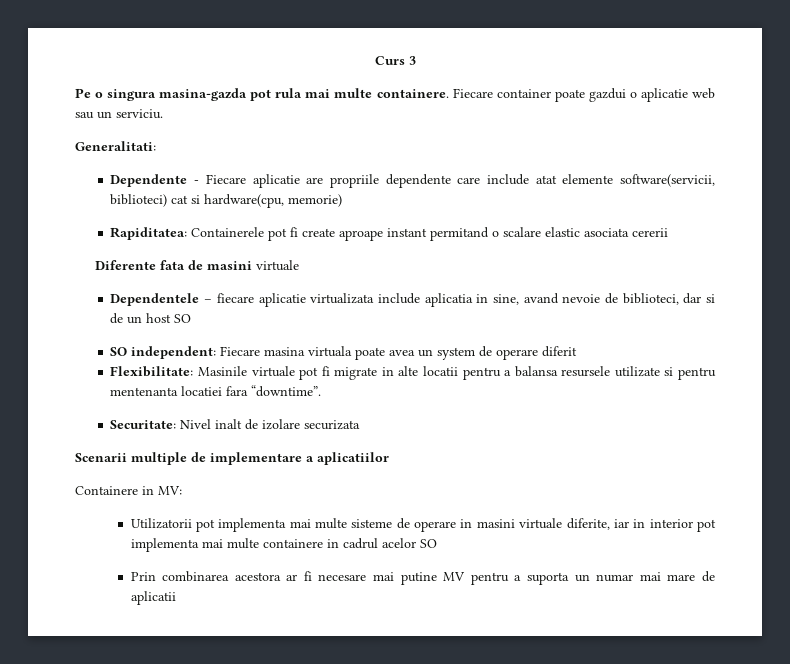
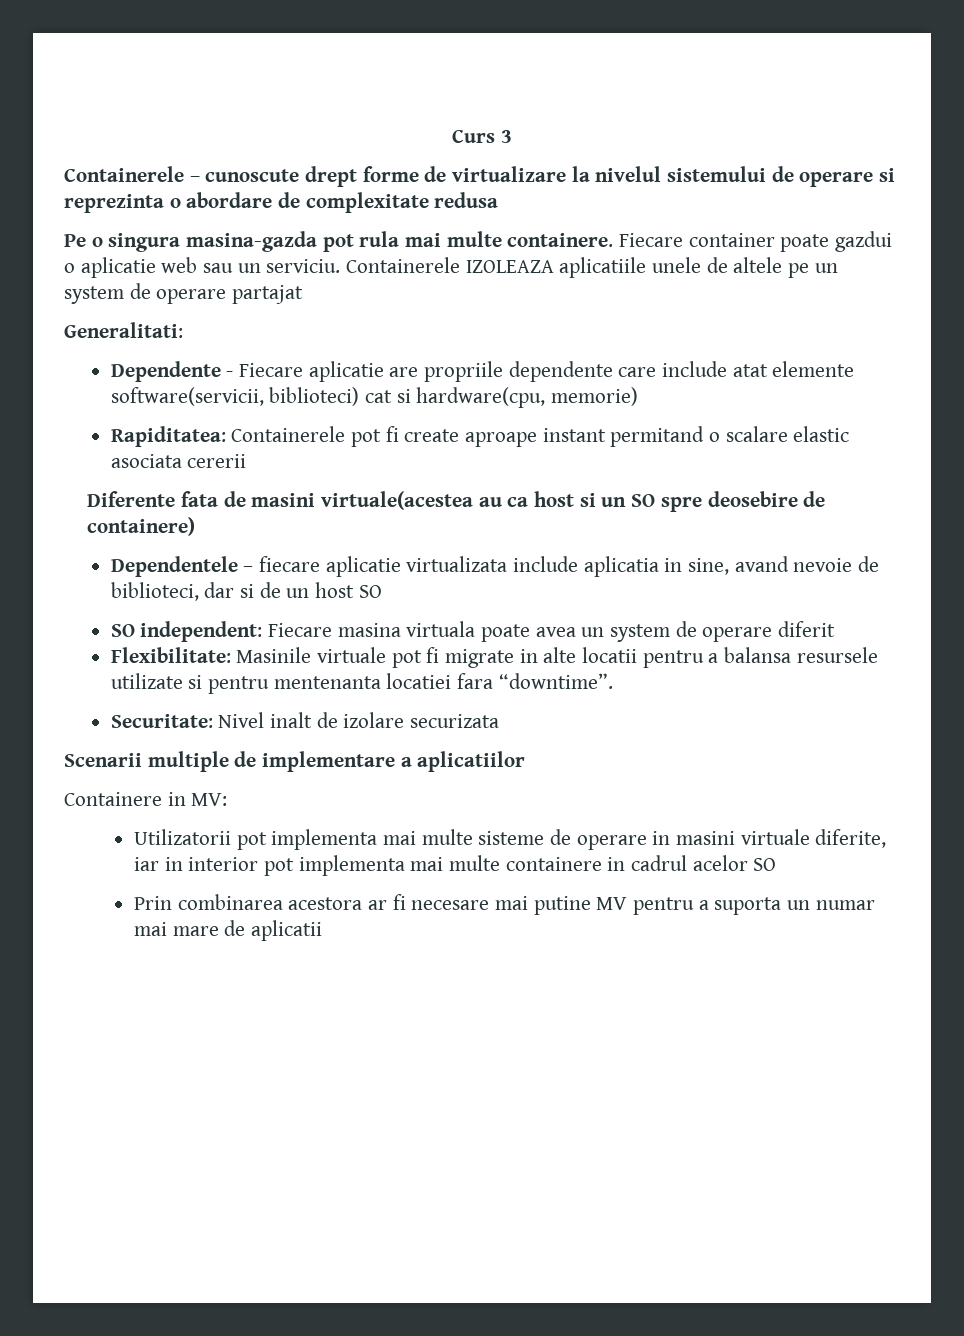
(416, 60) none -> [64,166,896,187] [64,192,499,213] // Containerele – cunoscute drept forme de virtualizare la nivelul sistemului de operare si reprezinta o abordare de complexitate redusa
(163, 114) none -> [346,257,838,278] [64,283,304,304] Containerele IZOLEAZA aplicatiile unele de altele pe un system de operare partajat
[256,260,300,271] virtuale -> [321,491,826,512] [87,517,196,536] virtuale(acestea au ca host si un SO spre deosebire de containere)

